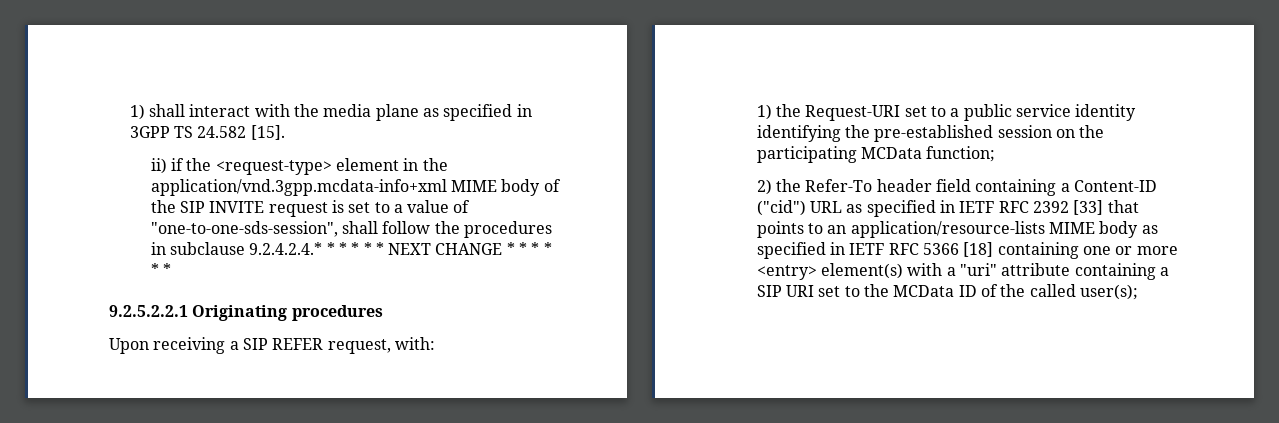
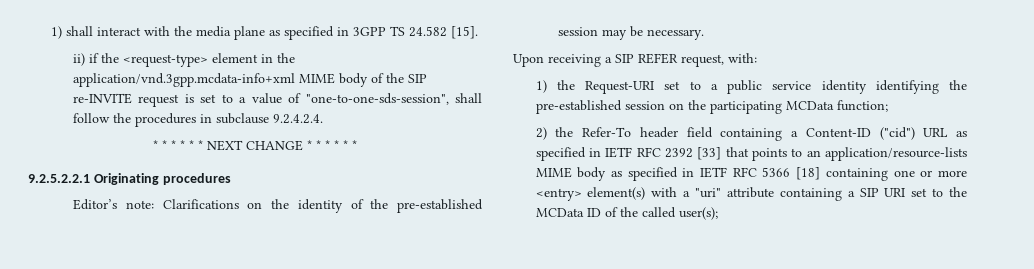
[209,201,265,213] INVITE -> [73,93,133,104] re-INVITE
[249,242,323,255] 9.2.4.2.4.* -> [273,114,324,124] [153,140,158,150] 9.2.4.2.4. // *
(383, 313) none -> [73,199,483,213] [558,26,705,40] // Editor’s note: Clarifications on the identity of the pre-established session may be necessary.

